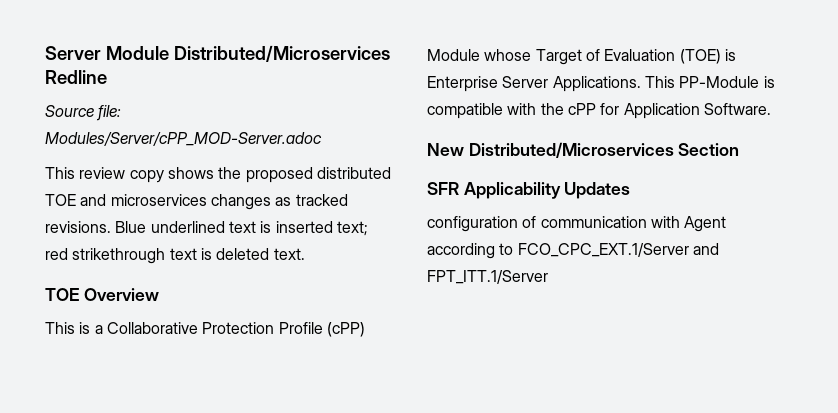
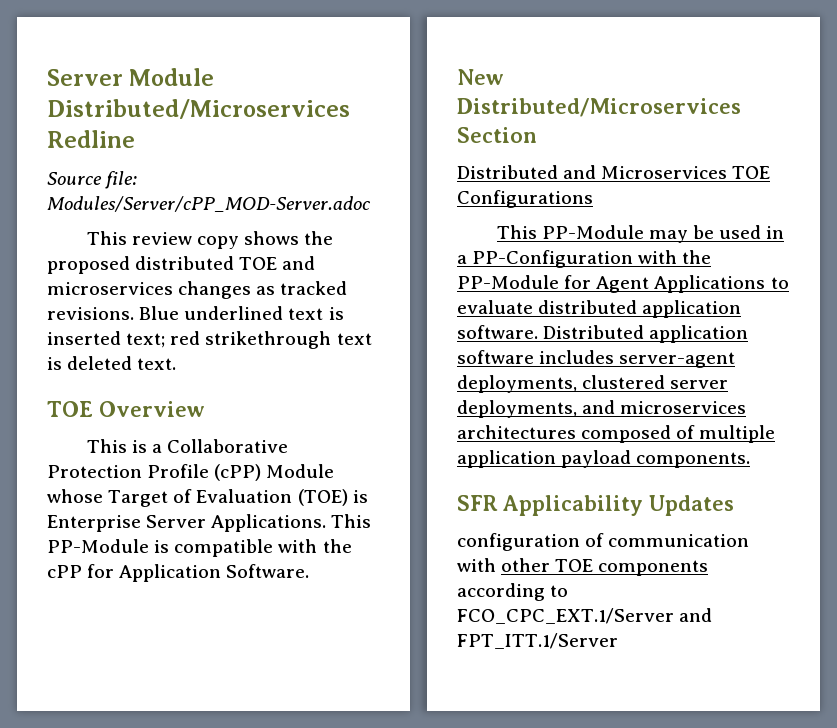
(740, 149) none -> [457,165,771,179] [457,190,593,208] [496,225,785,243] [457,250,712,268] [457,275,789,293] [457,300,742,318] [457,325,749,343] [457,350,736,368] [457,375,729,393] [457,400,747,418] [457,425,776,443] [457,450,751,468] // Distributed and Microservices TOE Configurations // This PP-Module may be used in a PP-Configuration with the PP-Module for Agent Applications to evaluate distributed application software. Distributed application software includes server-agent deployments, clustered server deployments, and microservices architectures composed of multiple application payload components.
[684,216,727,232] Agent -> [501,558,709,576] other TOE components

